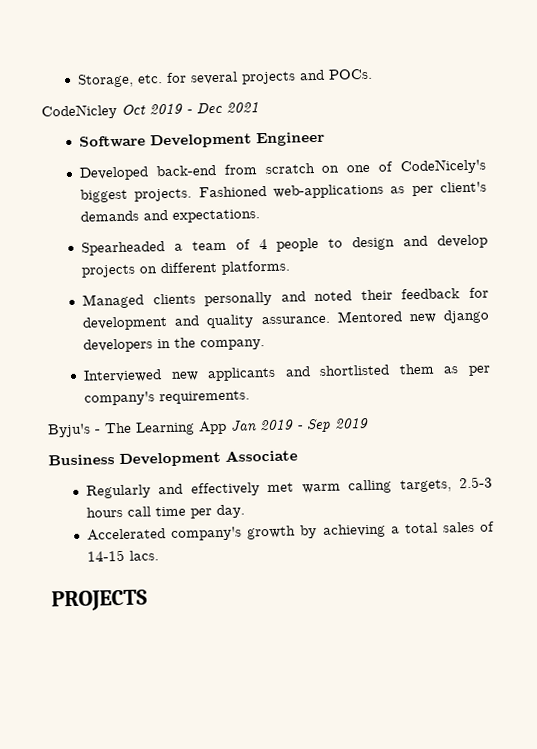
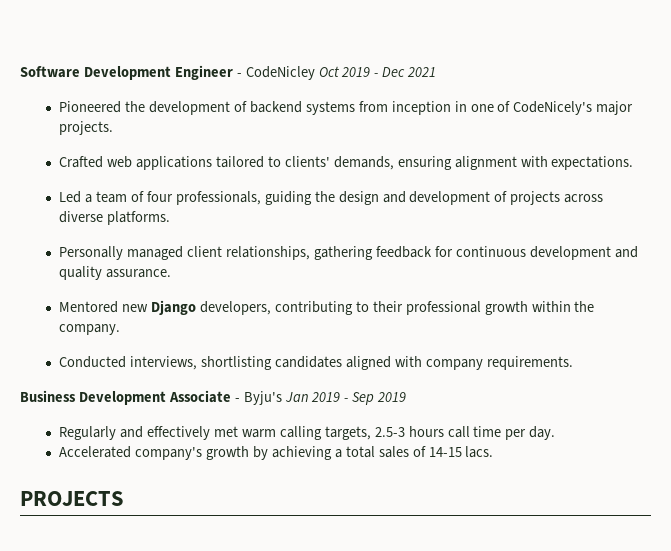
[77,68,374,88] Storage, etc. for several projects and POCs. // -> [20,65,242,80] Software Development Engineer -
[79,131,326,149] [79,163,340,181] Software Development Engineer // Developed back-end from scratch on -> [59,101,467,115] Pioneered the development of backend systems from inception in
[80,188,129,203] biggest -> [596,101,634,115] major
[198,181,487,199] [80,209,169,222] Fashioned web-applications as per client's demands and -> [59,156,548,170] // Crafted web applications tailored to clients' demands, ensuring alignment with
[81,241,166,256] Spearheaded -> [59,191,82,203] Led
[258,234,488,252] [81,260,291,278] [82,289,393,309] 4 people to design and develop projects on different platforms. // Managed clients personally and noted their -> [146,191,604,205] [59,211,171,225] [59,246,373,260] four professionals, guiding the design and development of projects across diverse platforms. // Personally managed client relationships, gathering
(490, 292) none -> [455,246,526,257] continuous
(330, 320) none -> (172, 273) //
[443,309,491,324] [83,337,266,353] [83,363,492,383] [84,390,251,406] [47,420,227,438] django developers in the company. // Interviewed new applicants and shortlisted them as per company's requirements. // Byju's - The Learning App -> [151,300,595,315] [59,324,121,335] [59,356,573,370] [20,390,282,405] Django developers, contributing to their professional growth within the company. // Conducted interviews, shortlisting candidates aligned with company requirements. // Business Development Associate - Byju's
[48,449,298,468] // Business Development Associate -> (407, 397) none

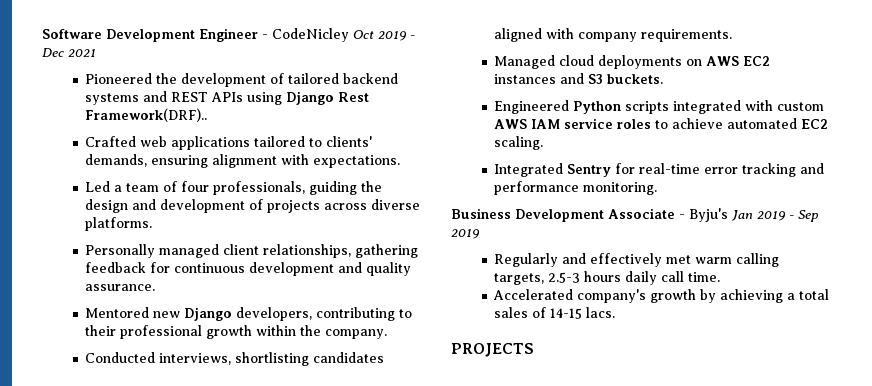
(248, 106) none -> [288,73,340,84] tailored
[358,101,634,115] [59,121,114,135] from inception in one of CodeNicely's major projects. -> [143,91,370,105] [85,108,208,122] and REST APIs using Django Rest Framework(DRF)..
(573, 363) none -> [494,55,771,69] [494,73,664,84] [494,100,825,114] [494,118,829,129] [494,136,544,150] [494,163,825,177] [494,181,658,195] // Managed cloud deployments on AWS EC2 instances and S3 buckets. // Engineered Python scripts integrated with custom AWS IAM service roles to achieve automated EC2 scaling. // Integrated Sentry for real-time error tracking and performance monitoring.
[447,426,556,440] call time per day. -> [625,271,721,285] daily call time.

